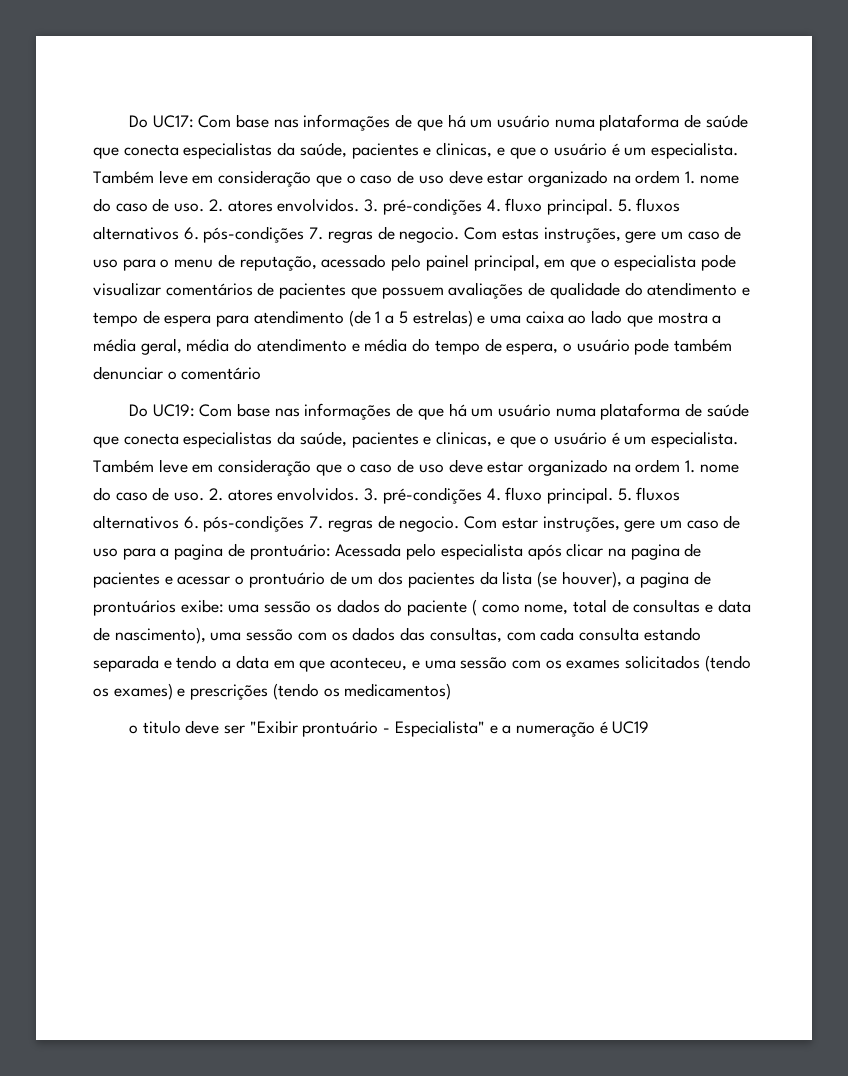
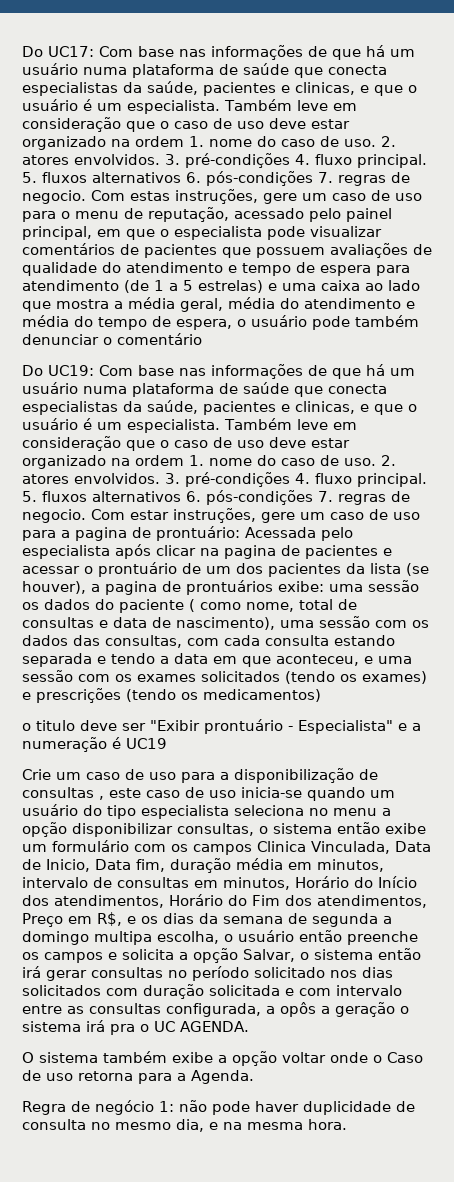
(650, 727) none -> [22,768,378,783] [22,787,395,801] [22,804,391,819] [22,822,426,837] [22,840,431,855] [22,858,384,873] [22,876,417,890] [22,894,427,908] [22,912,392,927] [22,930,418,945] [22,948,421,963] [22,966,393,981] [22,984,402,999] [22,1002,409,1017] [22,1020,249,1035] [22,1051,423,1066] [22,1070,254,1084] [22,1100,415,1115] [22,1119,347,1132] // Crie um caso de uso para a disponibilização de consultas , este caso de uso inicia-se quando um usuário do tipo especialista seleciona no menu a opção disponibilizar consultas, o sistema então exibe um formulário com os campos Clinica Vinculada, Data de Inicio, Data fim, duração média em minutos, intervalo de consultas em minutos, Horário do Início dos atendimentos, Horário do Fim dos atendimentos, Preço em R$, e os dias da semana de segunda a domingo multipa escolha, o usuário então preenche os campos e solicita a opção Salvar, o sistema então irá gerar consultas no período solicitado nos dias solicitados com duração solicitada e com intervalo entre as consultas configurada, a opôs a geração o sistema irá pra o UC AGENDA. // O sistema também exibe a opção voltar onde o Caso de uso retorna para a Agenda. // Regra de negócio 1: não pode haver duplicidade de consulta no mesmo dia, e na mesma hora.

